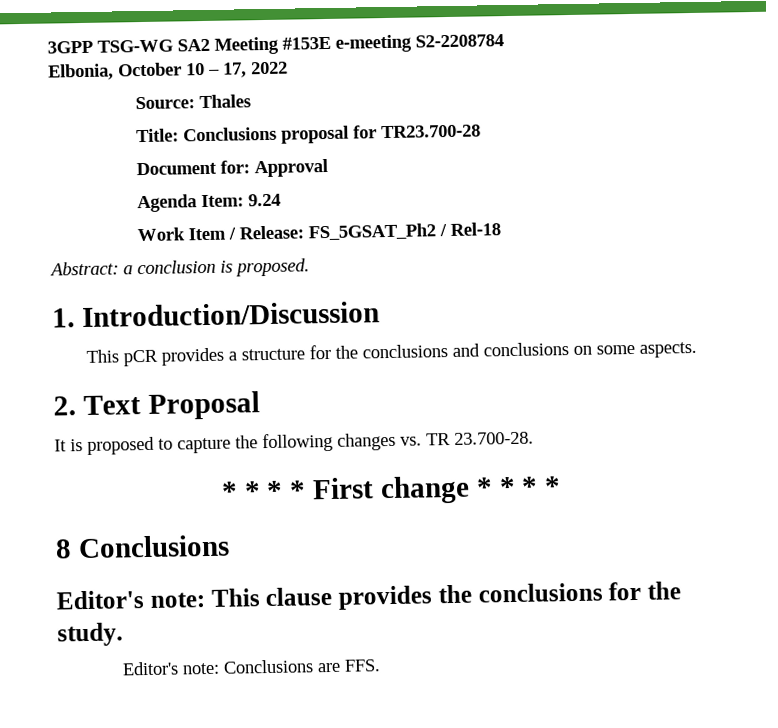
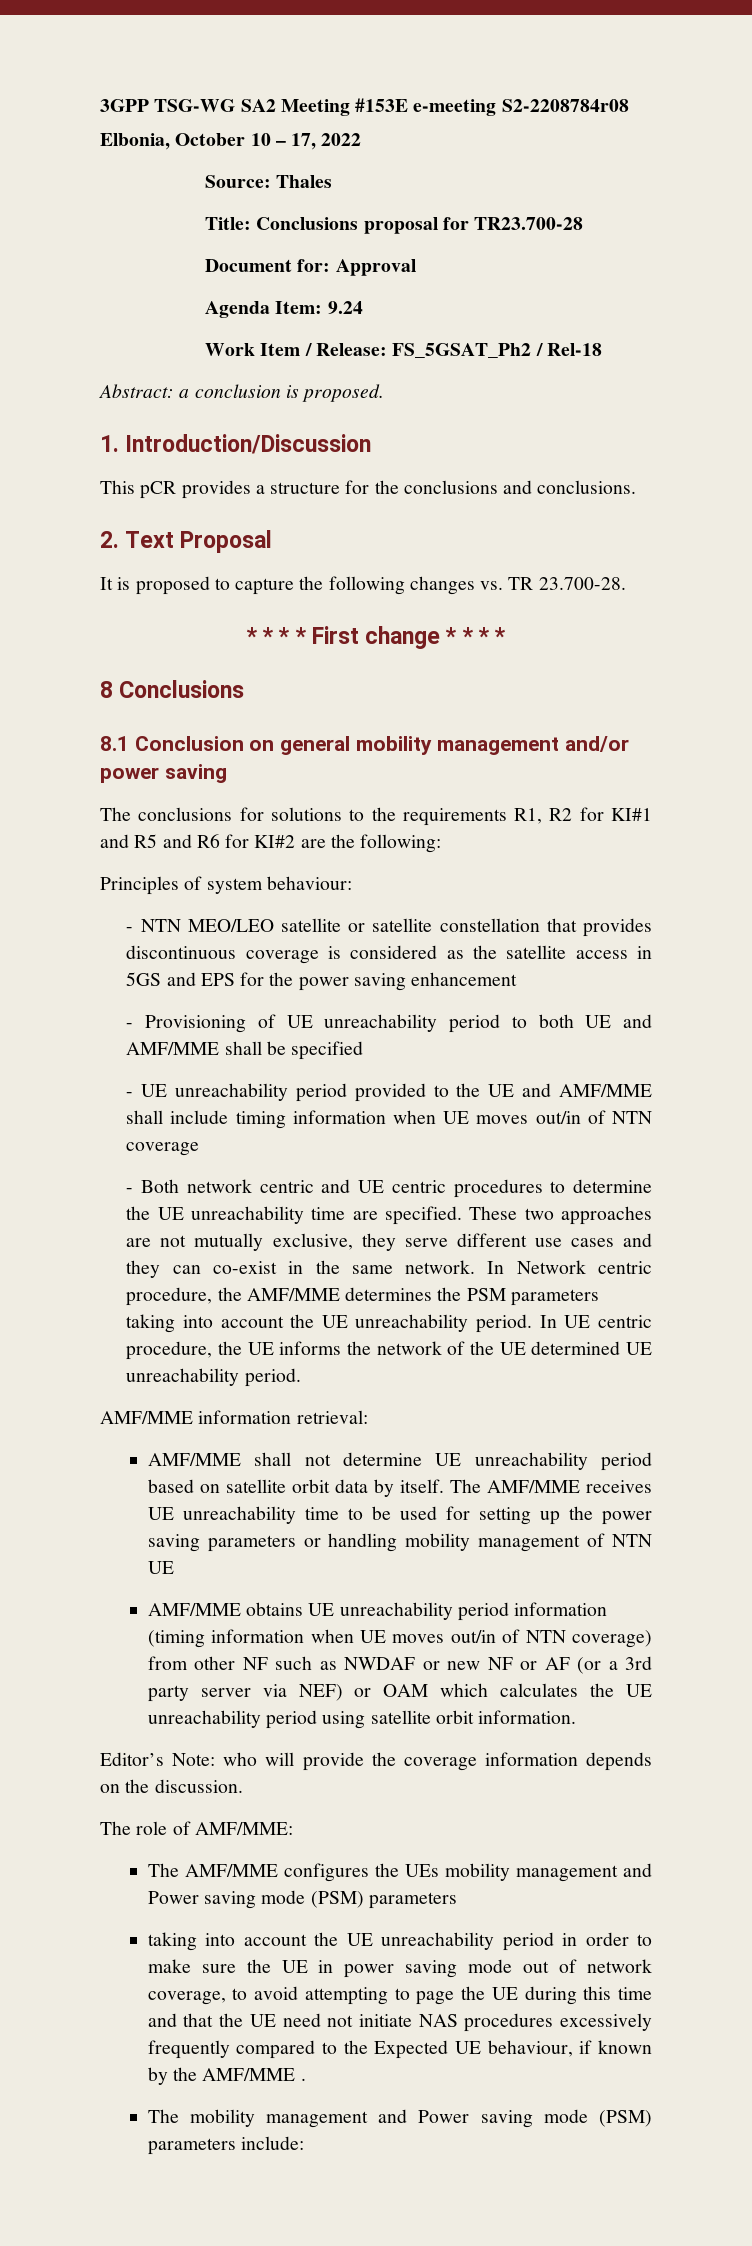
[415,34,504,48] S2-2208784 -> [501,99,629,112] S2-2208784r08
[482,341,697,358] conclusions on some aspects. -> [537,480,637,494] conclusions.
[56,581,681,610] [57,622,123,647] [122,659,382,676] Editor's note: This clause provides the conclusions for the study. // Editor's note: Conclusions are FFS. -> [100,736,630,755] [100,764,227,783] [100,807,653,826] [100,834,442,853] [100,876,352,895] [126,918,653,937] [126,945,653,964] [126,972,518,991] [126,1014,653,1033] [126,1041,364,1060] [126,1083,652,1102] [126,1110,652,1129] [126,1142,200,1156] [126,1179,652,1198] [126,1206,653,1225] [126,1233,652,1251] [126,1260,652,1278] [126,1287,599,1306] [126,1314,652,1333] [126,1341,652,1360] [126,1368,301,1387] [100,1410,368,1424] [147,1452,652,1471] [147,1479,652,1497] [147,1506,652,1525] [147,1533,652,1552] [147,1561,174,1574] [147,1602,608,1621] [147,1629,652,1648] [147,1656,652,1674] [147,1683,652,1702] [147,1710,577,1729] [100,1752,652,1771] [100,1779,243,1793] [100,1821,293,1835] [147,1863,652,1882] [147,1890,457,1909] [147,1932,653,1951] [147,1959,652,1978] [147,1986,652,2005] [147,2013,652,2032] [147,2040,652,2059] [147,2067,306,2085] [147,2109,652,2128] [147,2136,305,2155] 8.1 Conclusion on general mobility management and/or power saving // The conclusions for solutions to the requirements R1, R2 for KI#1 and R5 and R6 for KI#2 are the following: // Principles of system behaviour: // - NTN MEO/LEO satellite or satellite constellation that provides discontinuous coverage is considered as the satellite access in 5GS and EPS for the power saving enhancement // - Provisioning of UE unreachability period to both UE and AMF/MME shall be specified // - UE unreachability period provided to the UE and AMF/MME shall include timing information when UE moves out/in of NTN coverage // - Both network centric and UE centric procedures to determine the UE unreachability time are specified. These two approaches are not mutually exclusive, they serve different use cases and they can co-exist in the same network. In Network centric procedure, the AMF/MME determines the PSM parameters taking into account the UE unreachability period. In UE centric procedure, the UE informs the network of the UE determined UE unreachability period. // AMF/MME information retrieval: // AMF/MME shall not determine UE unreachability period based on satellite orbit data by itself. The AMF/MME receives UE unreachability time to be used for setting up the power saving parameters or handling mobility management of NTN UE // AMF/MME obtains UE unreachability period information (timing information when UE moves out/in of NTN coverage) from other NF such as NWDAF or new NF or AF (or a 3rd party server via NEF) or OAM which calculates the UE unreachability period using satellite orbit information. // Editor’s Note: who will provide the coverage information depends on the discussion. // The role of AMF/MME: // The AMF/MME configures the UEs mobility management and Power saving mode (PSM) parameters // taking into account the UE unreachability period in order to make sure the UE in power saving mode out of network coverage, to avoid attempting to page the UE during this time and that the UE need not initiate NAS procedures excessively frequently compared to the Expected UE behaviour, if known by the AMF/MME . // The mobility management and Power saving mode (PSM) parameters include:

